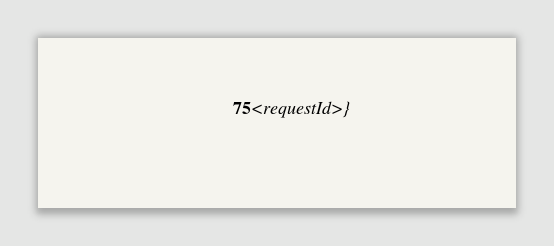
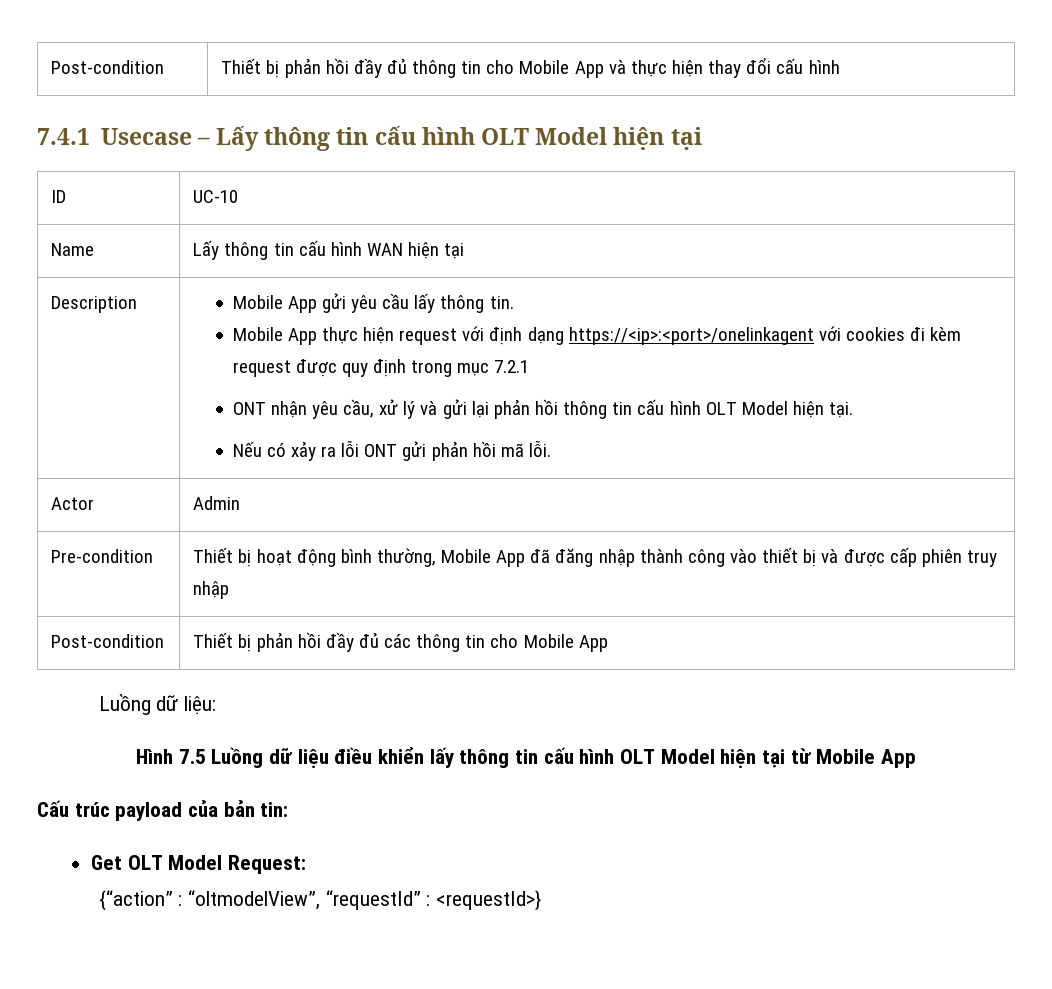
[233,101,350,118] 75<requestId>} -> [51,60,165,74] [221,57,840,78] [37,126,702,151] [51,190,67,203] [193,190,239,203] [51,243,95,256] [193,240,465,260] [51,296,138,313] [232,293,514,313] [232,326,962,345] [232,359,530,377] [232,399,854,419] [232,440,551,461] [51,497,95,510] [193,496,241,510] [51,549,154,563] [193,547,997,567] [193,581,230,599] [51,634,165,648] [193,632,608,652] [98,694,216,715] [135,747,917,768] [37,800,289,821] [90,855,306,874] [98,890,541,911] Post-condition | Thiết bị phản hồi đầy đủ thông tin cho Mobile App và thực hiện thay đổi cấu hình // 7.4.1 Usecase – Lấy thông tin cấu hình OLT Model hiện tại // ID | UC-10 // Name | Lấy thông tin cấu hình WAN hiện tại // Description | Mobile App gửi yêu cầu lấy thông tin. // Mobile App thực hiện request với định dạng https://<ip>:<port>/onelinkagent với cookies đi kèm request được quy định trong mục 7.2.1 // ONT nhận yêu cầu, xử lý và gửi lại phản hồi thông tin cấu hình OLT Model hiện tại. // Nếu có xảy ra lỗi ONT gửi phản hồi mã lỗi. // Actor | Admin // Pre-condition | Thiết bị hoạt động bình thường, Mobile App đã đăng nhập thành công vào thiết bị và được cấp phiên truy nhập // Post-condition | Thiết bị phản hồi đầy đủ các thông tin cho Mobile App // Luồng dữ liệu: // Hình 7.5 Luồng dữ liệu điều khiển lấy thông tin cấu hình OLT Model hiện tại từ Mobile App // Cấu trúc payload của bản tin: // Get OLT Model Request: // {“action” : “oltmodelView”, “requestId” : <requestId>}

